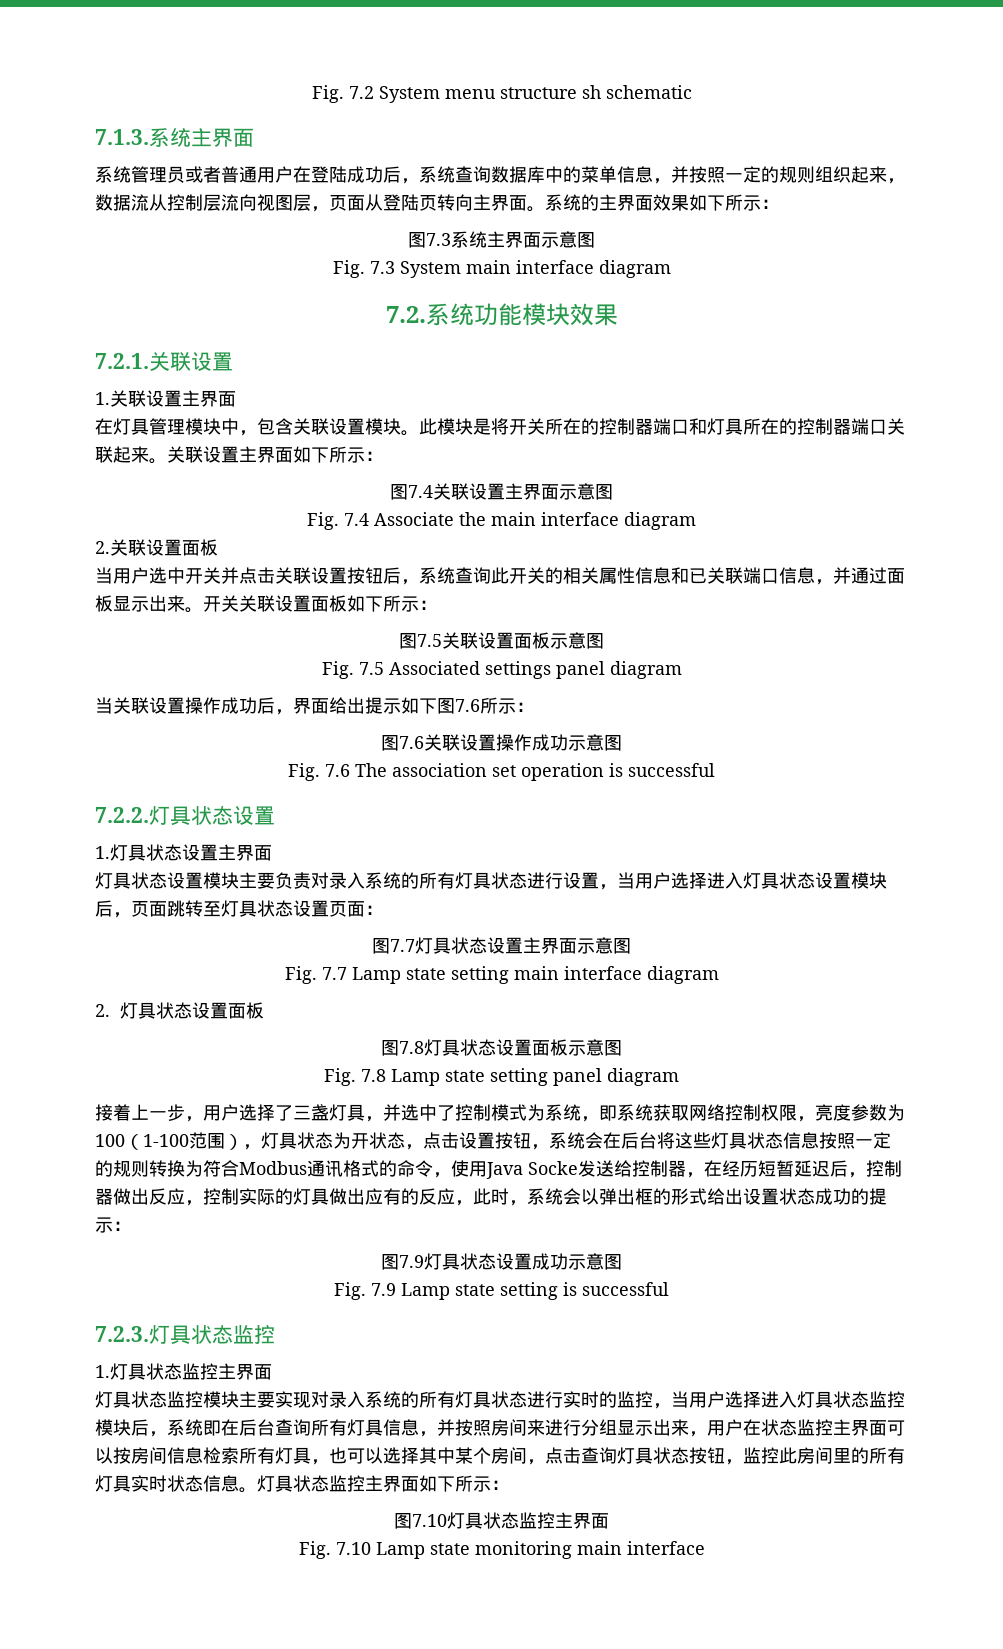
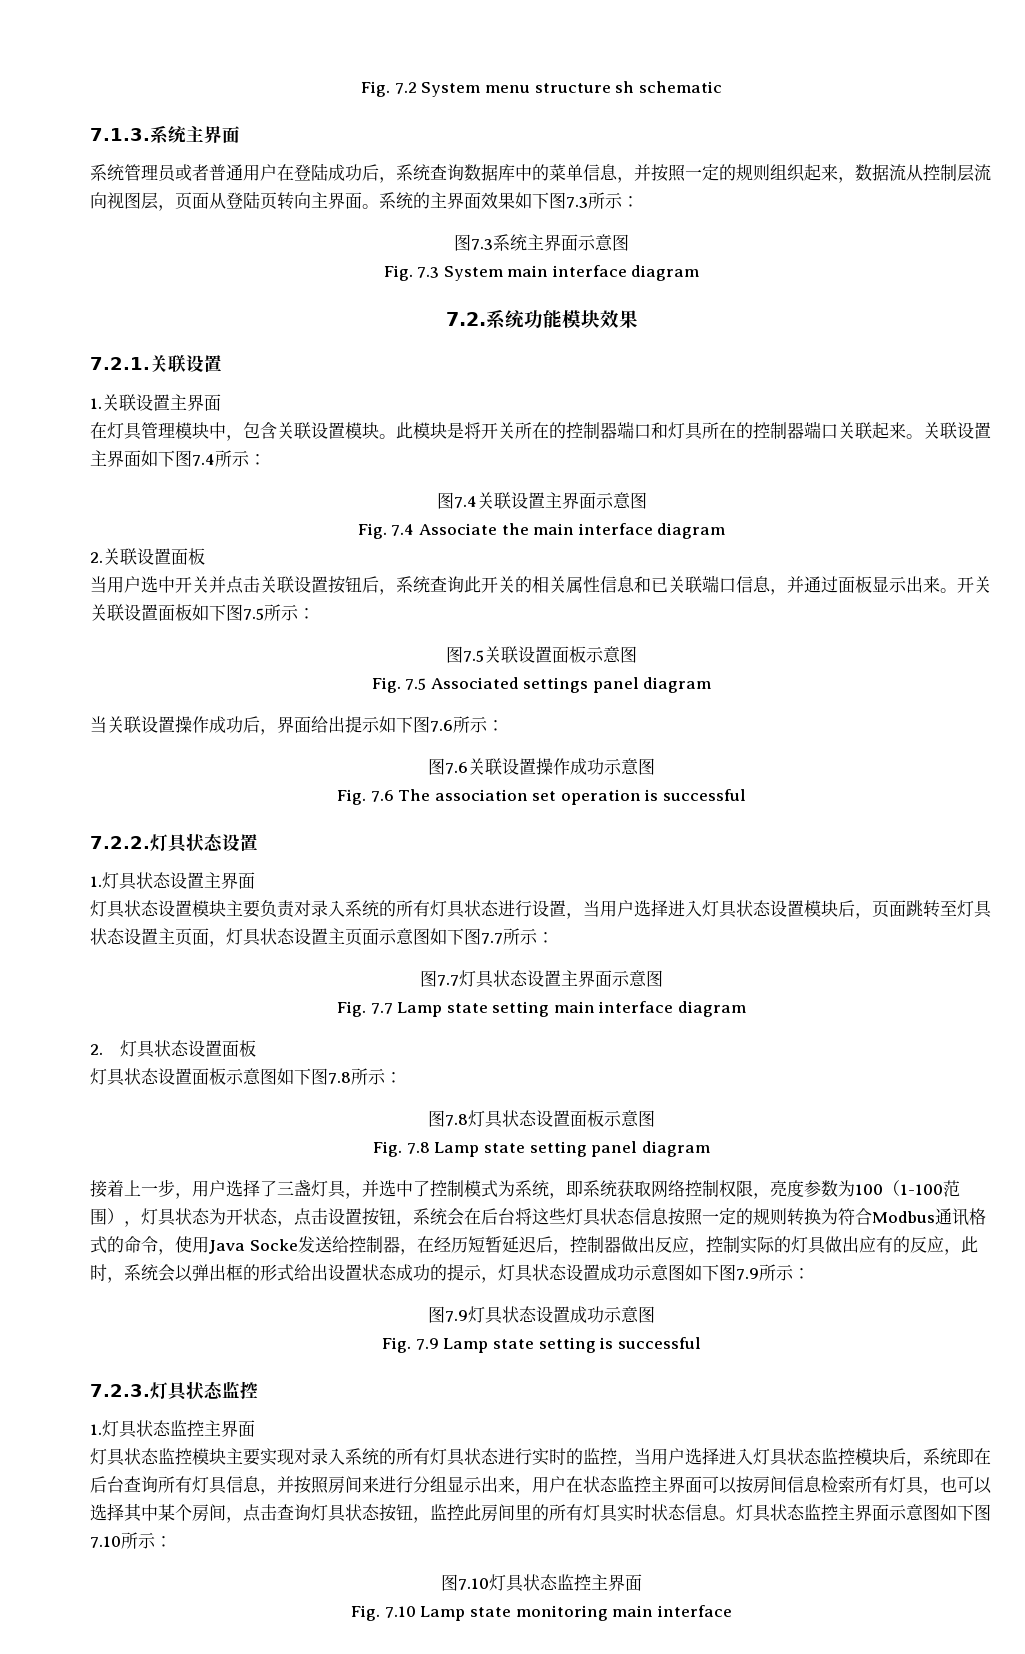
(725, 203) none -> [549,192,588,209] 图7.3
(329, 455) none -> [175,450,215,467] 图7.4
(383, 604) none -> [226,604,264,621] 图7.5
[329,901,365,917] 页面 -> [158,928,538,947] 主页面，灯具状态设置主页面示意图如下图7.7所示
(264, 1010) none -> [90,1068,402,1086] // 灯具状态设置面板示意图如下图7.8所示：
(113, 1225) none -> [481,1264,794,1283] ，灯具状态设置成功示意图如下图7.9所示
[419,1475,455,1492] 如下 -> [889,1504,991,1521] [90,1536,121,1548] 示意图如下图7.10

